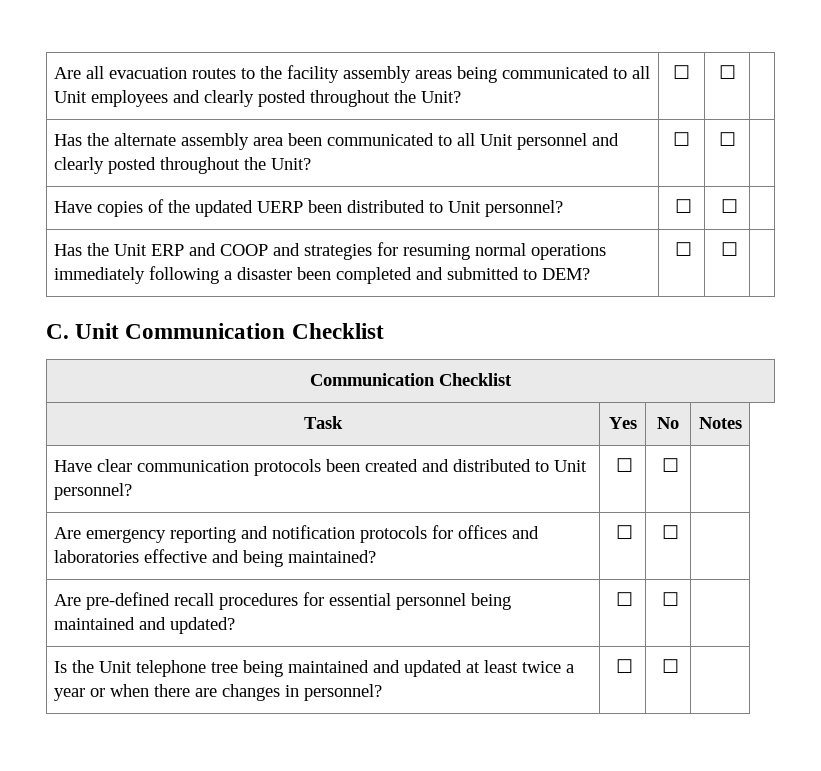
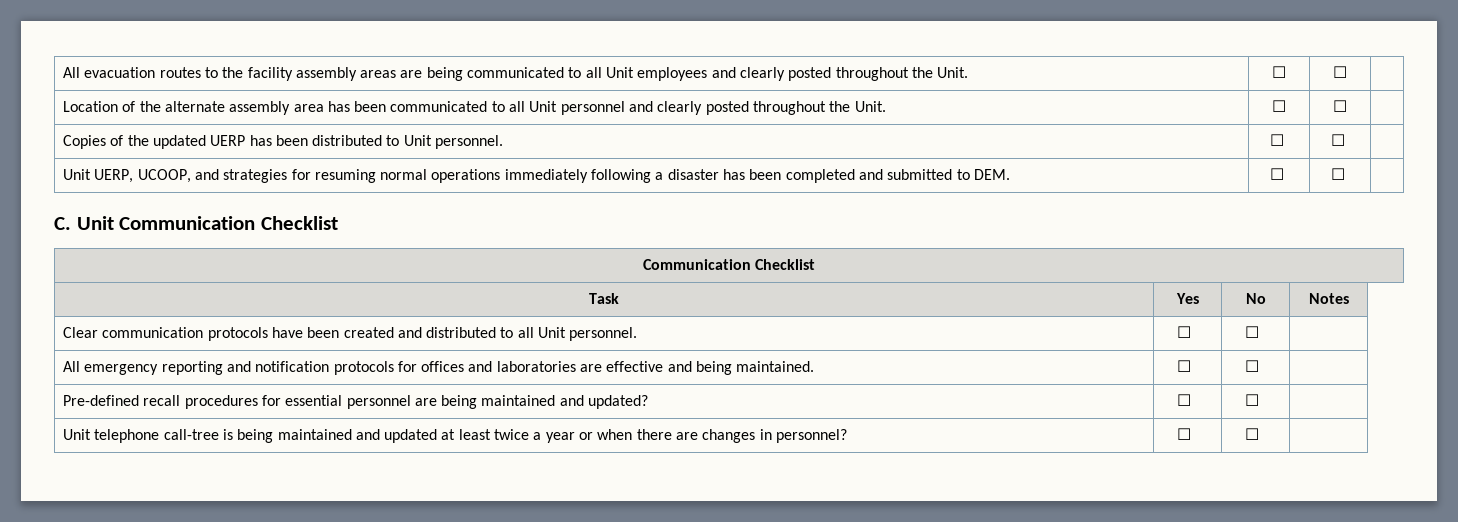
[53,66,104,79] Are all -> [62,67,80,78] All
(452, 74) none -> [400,70,423,78] are
[420,91,461,103] [673,65,690,79] [718,65,736,79] [53,134,82,146] Unit? | ☐ | ☐ | // Has -> [937,67,969,78] [1272,66,1286,78] [1333,66,1347,78] [62,101,136,112] Unit. | ☐ | ☐ | // Location of
(283, 141) none -> [327,101,350,112] has
[270,158,311,170] [673,132,690,146] [718,132,736,146] [53,201,143,217] Unit? | ☐ | ☐ | // Have copies -> [854,101,886,112] [1272,100,1286,112] [1333,100,1347,112] [62,135,106,149] Unit. | ☐ | ☐ | // Copies
(303, 207) none -> [249,135,272,146] has
[484,200,563,217] [675,199,693,213] [720,199,738,213] [53,243,268,256] personnel? | ☐ | ☐ | // Has the Unit ERP and COOP -> [435,135,504,149] [1270,134,1285,146] [1331,134,1346,146] [62,169,191,183] personnel. | ☐ | ☐ | // Unit UERP, UCOOP,
(292, 273) none -> [723,169,746,180] has
[541,268,590,280] DEM? -> [973,169,1010,180] DEM.
[53,459,132,472] Have clear -> [62,327,98,338] Clear
(321, 467) none -> [271,327,303,338] have
[553,460,587,472] [53,483,132,500] [616,458,634,472] [661,458,679,472] [53,527,81,539] Unit personnel? | ☐ | ☐ | // Are -> [517,327,638,341] [1177,326,1192,338] [1245,326,1260,338] [62,361,80,372] all Unit personnel. | ☐ | ☐ | // All
(139, 556) none -> [580,364,603,372] are
[287,550,376,563] [616,525,634,539] [661,525,679,539] [53,592,170,610] maintained? | ☐ | ☐ | // Are pre-defined -> [736,361,815,372] [1177,360,1192,372] [1245,360,1260,372] [62,395,139,406] maintained. | ☐ | ☐ | // Pre-defined
(466, 601) none -> [414,398,437,406] are
[53,660,238,677] Is the Unit telephone tree -> [62,429,233,443] Unit telephone call-tree is

